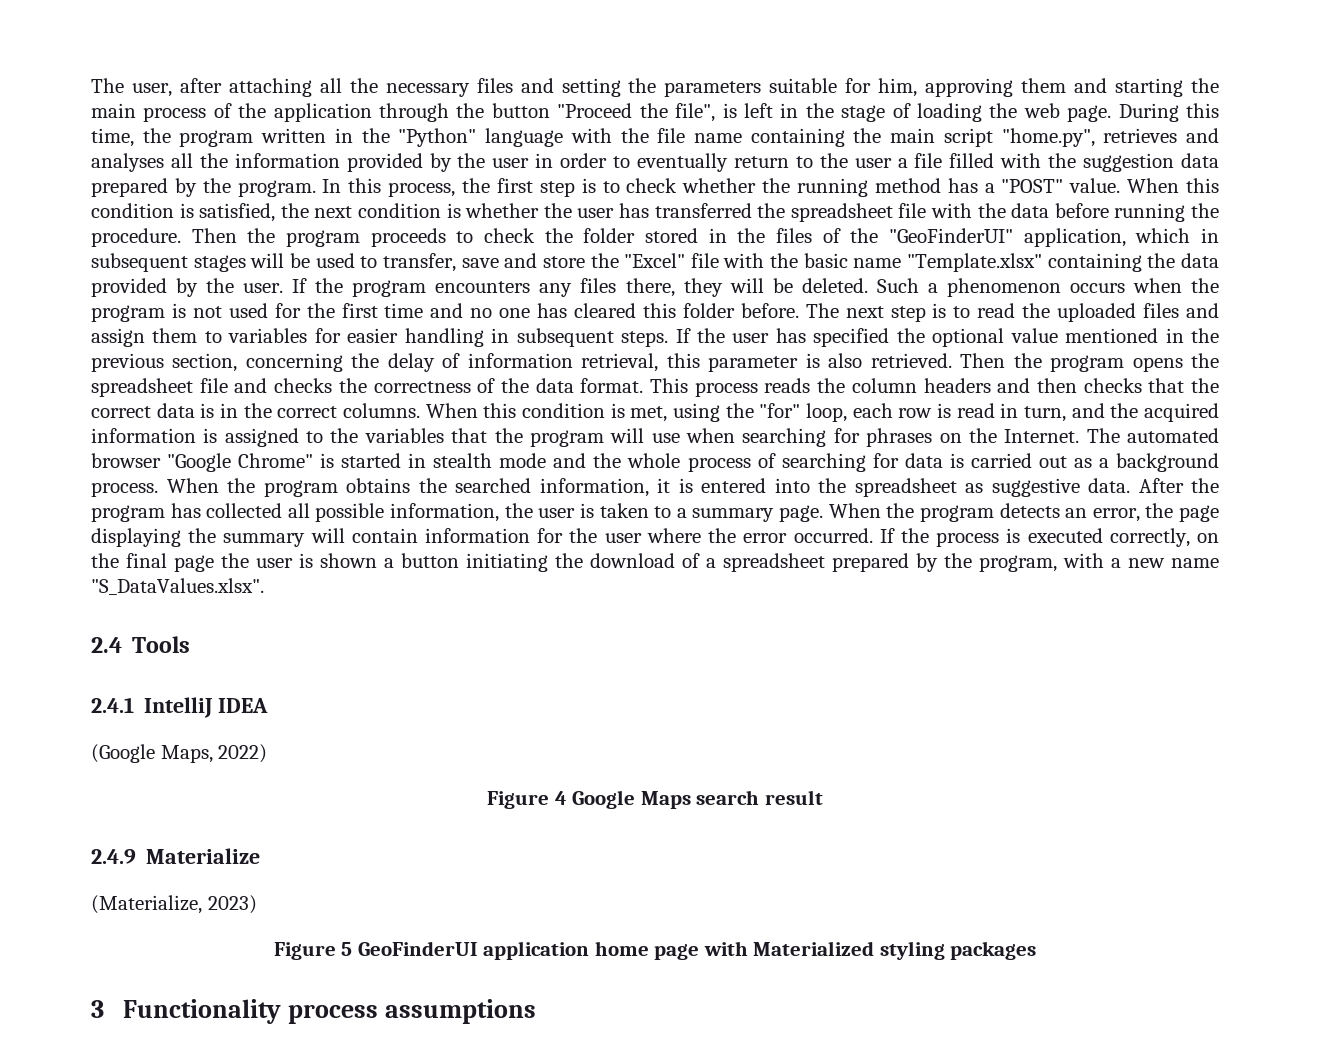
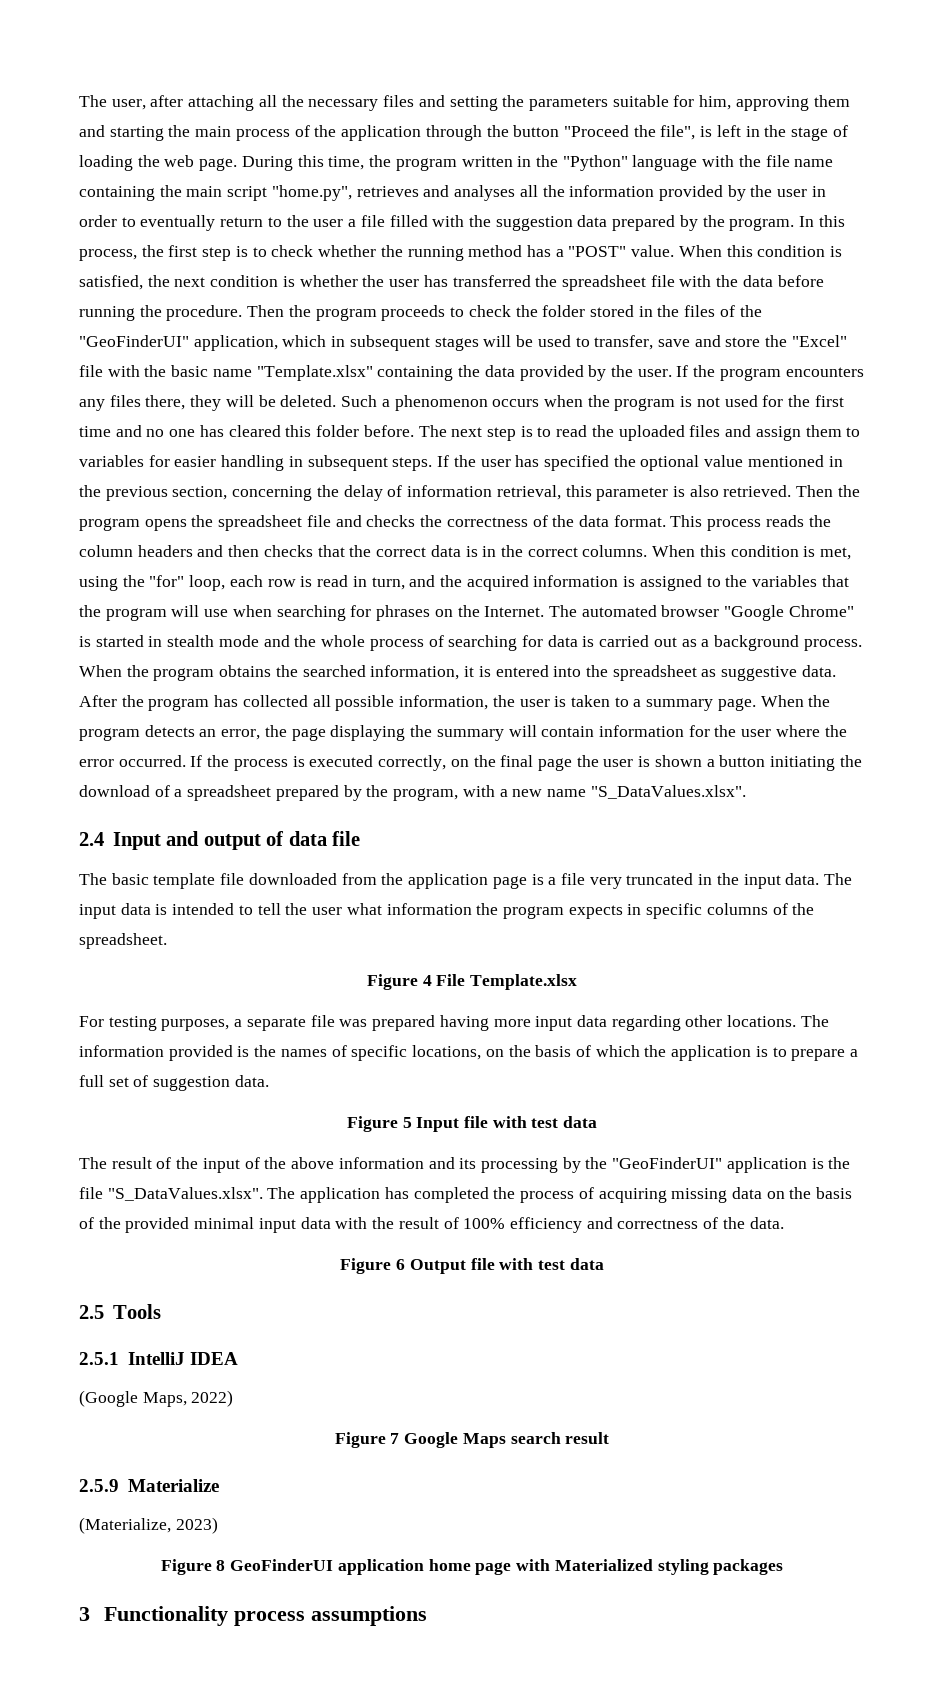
(122, 645) none -> [112,831,361,850] [79,873,853,889] [79,903,815,919] [79,933,167,949] [366,974,578,990] [79,1015,829,1031] [79,1045,859,1061] [79,1075,269,1091] [346,1116,598,1132] [79,1157,851,1173] [79,1187,853,1203] [79,1217,784,1233] [340,1258,604,1274] [79,1305,104,1319] Input and output of data file // The basic template file downloaded from the application page is a file very truncated in the input data. The input data is intended to tell the user what information the program expects in specific columns of the spreadsheet. // Figure 4 File Template.xlsx // For testing purposes, a separate file was prepared having more input data regarding other locations. The information provided is the names of specific locations, on the basis of which the application is to prepare a full set of suggestion data. // Figure 5 Input file with test data // The result of the input of the above information and its processing by the "GeoFinderUI" application is the file "S_DataValues.xlsx". The application has completed the process of acquiring missing data on the basis of the provided minimal input data with the result of 100% efficiency and correctness of the data. // Figure 6 Output file with test data // 2.5
[91,697,134,713] 2.4.1 -> [79,1352,119,1365] 2.5.1
[554,791,567,805] 4 -> [390,1433,400,1444] 7
[91,849,136,864] 2.4.9 -> [79,1479,119,1492] 2.5.9
[341,942,353,956] 5 -> [216,1560,226,1571] 8

